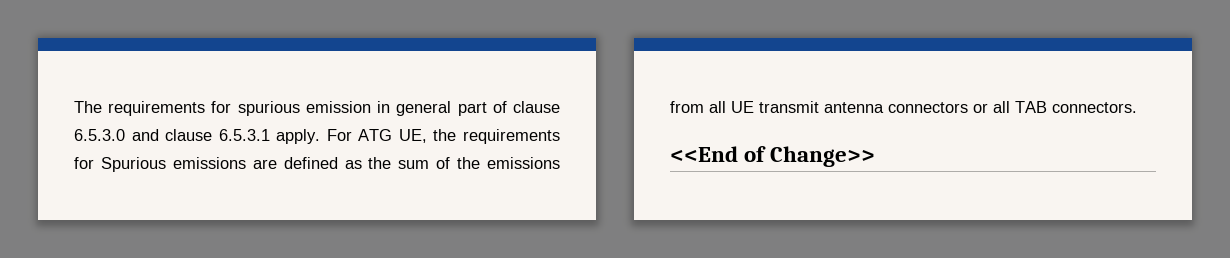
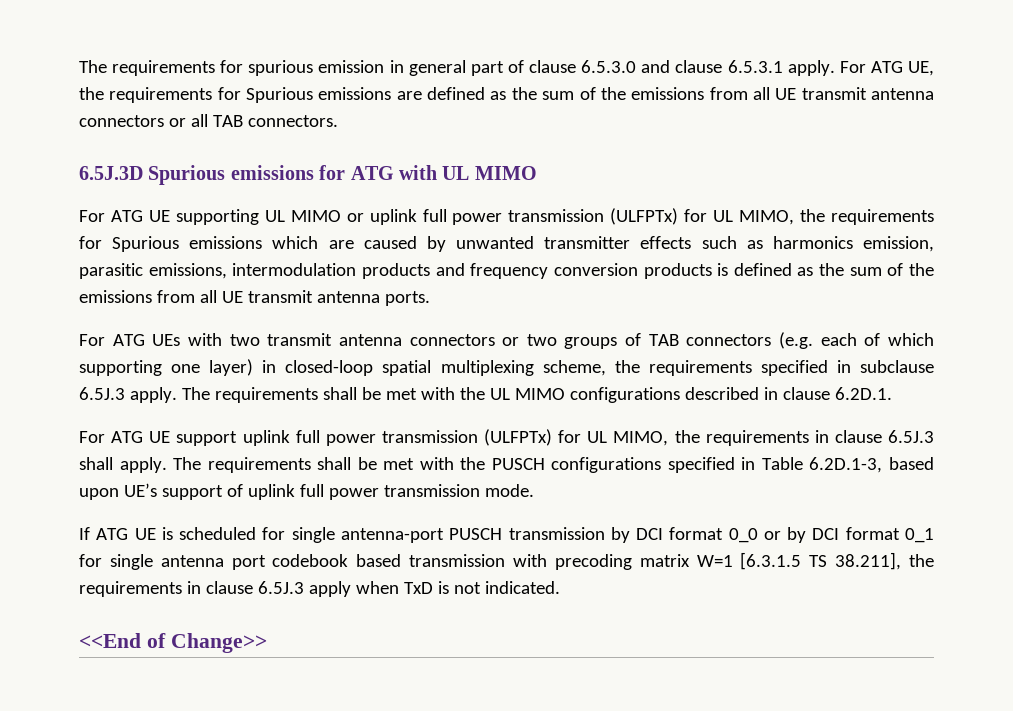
(1137, 107) none -> [79,165,537,185] [79,208,934,225] [79,236,935,252] [79,263,934,279] [79,290,430,306] [79,332,934,349] [79,359,935,376] [79,387,892,403] [79,429,934,446] [79,457,934,473] [79,483,534,500] [79,527,935,543] [79,552,935,570] [79,581,560,597] // 6.5J.3D Spurious emissions for ATG with UL MIMO // For ATG UE supporting UL MIMO or uplink full power transmission (ULFPTx) for UL MIMO, the requirements for Spurious emissions which are caused by unwanted transmitter effects such as harmonics emission, parasitic emissions, intermodulation products and frequency conversion products is defined as the sum of the emissions from all UE transmit antenna ports. // For ATG UEs with two transmit antenna connectors or two groups of TAB connectors (e.g. each of which supporting one layer) in closed-loop spatial multiplexing scheme, the requirements specified in subclause 6.5J.3 apply. The requirements shall be met with the UL MIMO configurations described in clause 6.2D.1. // For ATG UE support uplink full power transmission (ULFPTx) for UL MIMO, the requirements in clause 6.5J.3 shall apply. The requirements shall be met with the PUSCH configurations specified in Table 6.2D.1-3, based upon UE’s support of uplink full power transmission mode. // If ATG UE is scheduled for single antenna-port PUSCH transmission by DCI format 0_0 or by DCI format 0_1 for single antenna port codebook based transmission with precoding matrix W=1 [6.3.1.5 TS 38.211], the requirements in clause 6.5J.3 apply when TxD is not indicated.

